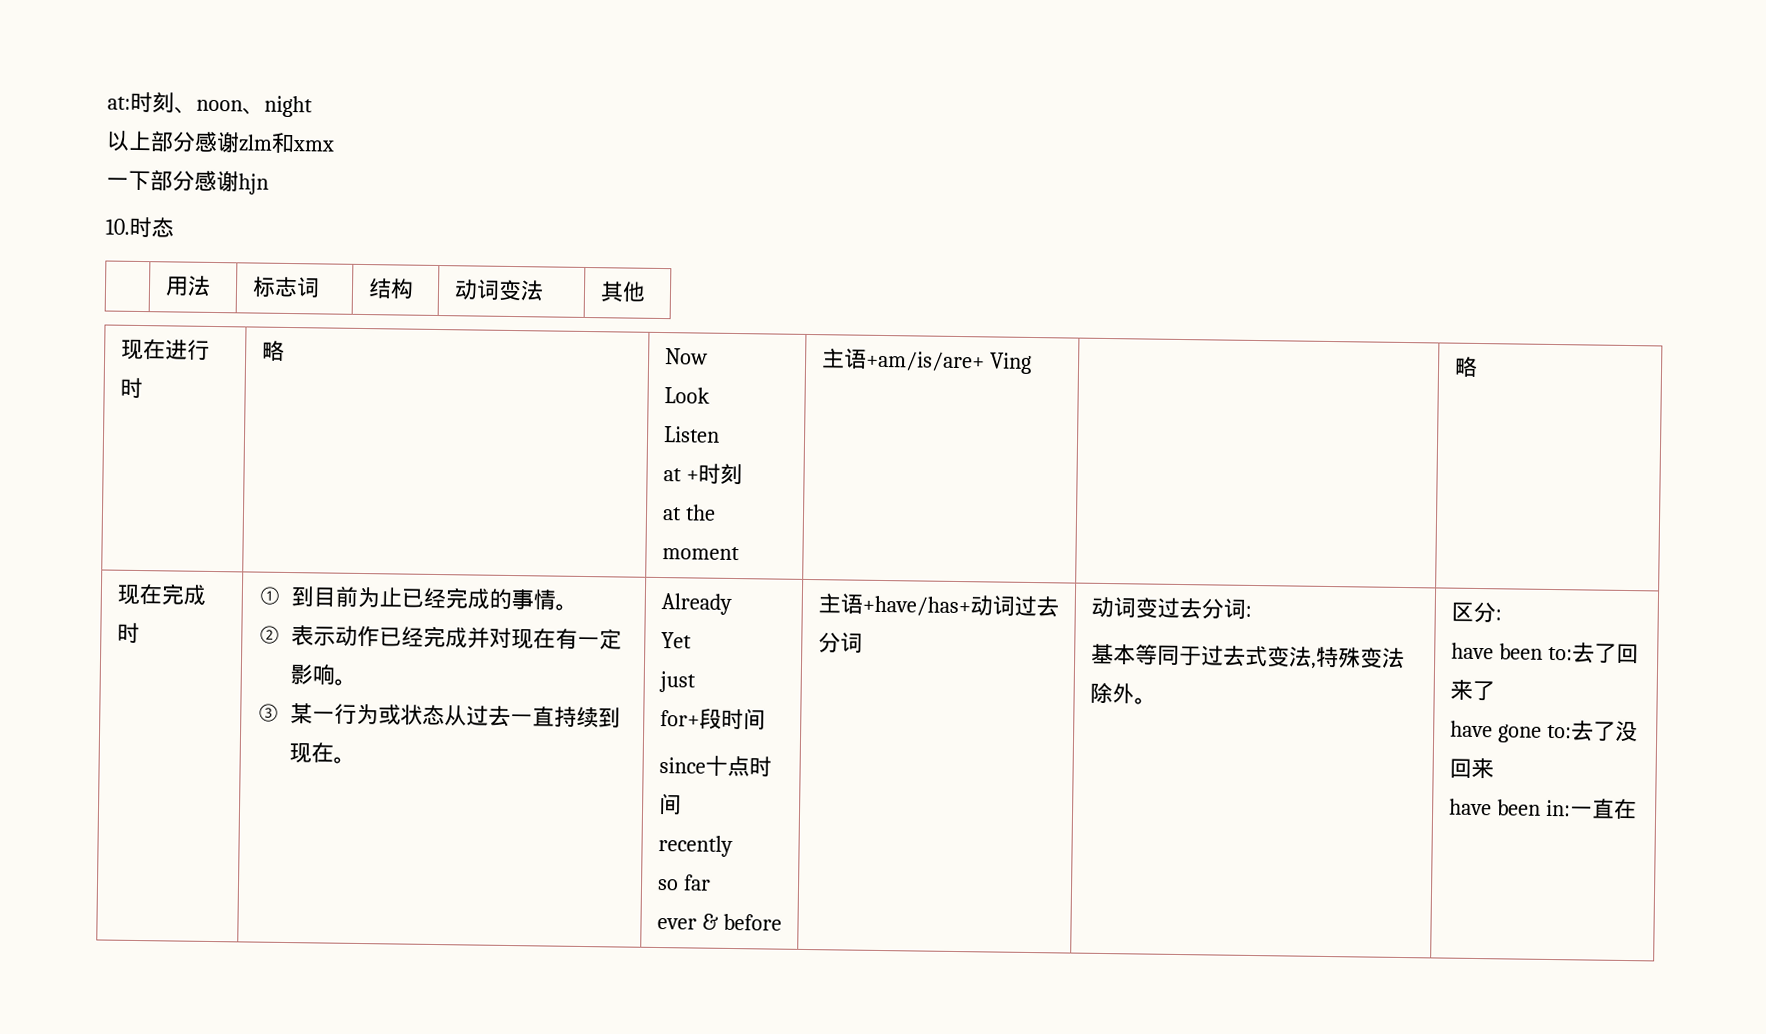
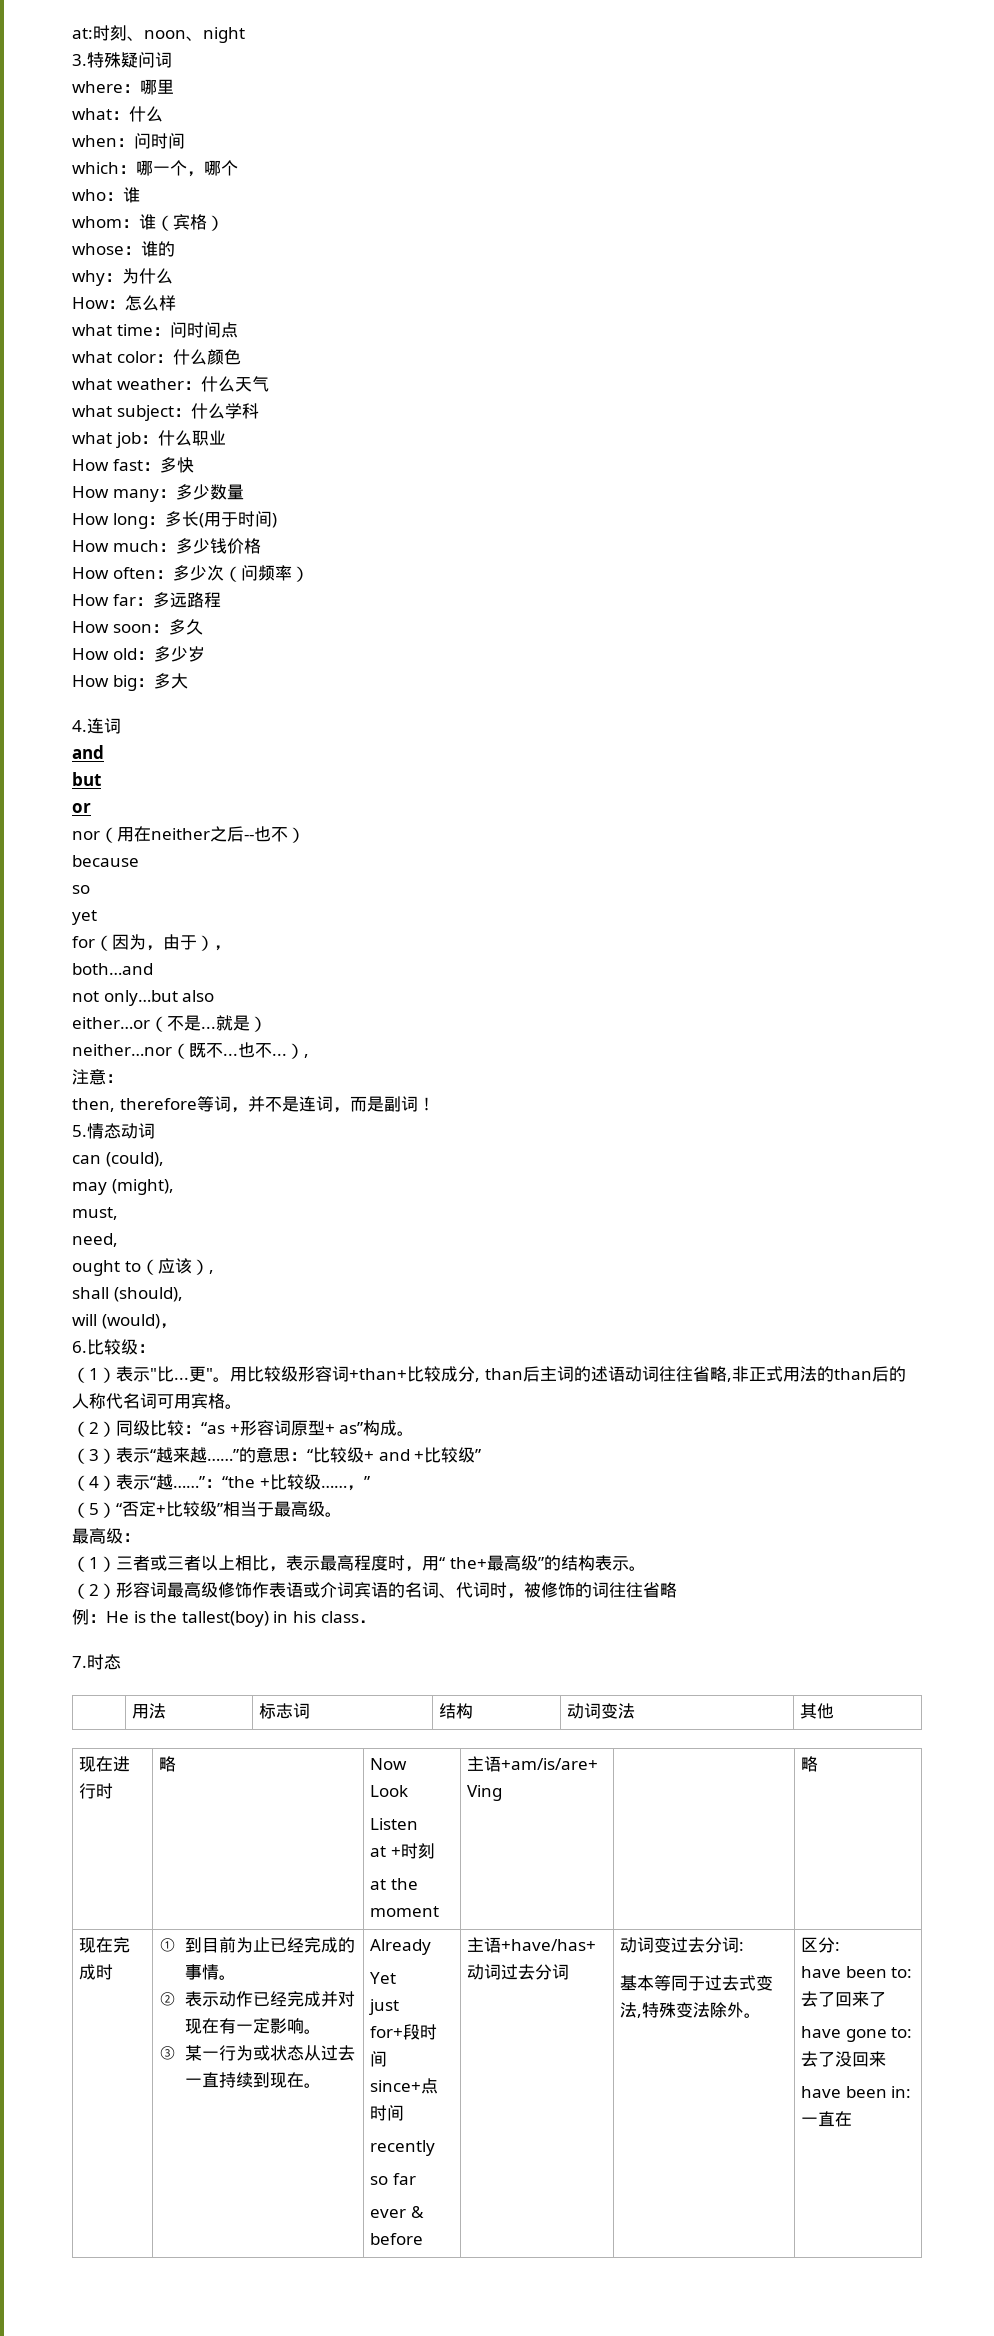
[106,130,335,154] [106,170,269,195] [105,218,130,235] 以上部分感谢zlm和xmx // 一下部分感谢hjn // 10. -> [72,52,172,68] [72,79,174,95] [72,106,163,122] [72,133,185,149] [72,160,238,177] [72,187,140,203] [72,214,224,231] [72,241,175,257] [72,268,173,286] [72,295,176,311] [72,322,238,338] [72,349,241,365] [72,376,269,392] [72,403,259,421] [72,430,226,448] [72,457,194,473] [72,484,244,502] [72,511,277,529] [72,538,261,554] [72,565,309,582] [72,592,221,608] [72,619,203,635] [72,646,205,662] [72,673,188,691] [72,718,121,734] [72,745,104,759] [72,772,101,786] [72,803,91,813] [72,826,305,843] [72,855,139,867] [72,885,90,894] [72,910,97,925] [72,934,231,951] [72,963,153,975] [72,990,215,1006] [72,1015,267,1032] [72,1042,309,1059] [72,1069,123,1085] [72,1096,435,1113] [72,1123,155,1139] [72,1152,164,1167] [72,1179,174,1195] [72,1207,118,1220] [72,1233,118,1247] [72,1258,214,1276] [72,1287,183,1302] [72,1314,177,1329] [72,1339,155,1355] [72,1366,906,1383] [72,1393,242,1409] [72,1420,415,1437] [72,1447,482,1464] [72,1474,370,1491] [72,1501,342,1518] [72,1528,140,1544] [72,1555,646,1572] [72,1582,677,1599] [72,1609,376,1627] [72,1656,87,1668] 3.特殊疑问词 // where：哪里 // what：什么 // when：问时间 // which：哪一个，哪个 // who：谁 // whom：谁（宾格） // whose：谁的 // why：为什么 // How：怎么样 // what time：问时间点 // what color：什么颜色 // what weather：什么天气 // what subject：什么学科 // what job：什么职业 // How fast：多快 // How many：多少数量 // How long：多长(用于时间) // How much：多少钱价格 // How often：多少次（问频率） // How far：多远路程 // How soon：多久 // How old：多少岁 // How big：多大 // 4.连词 // and // but // or // nor（用在neither之后--也不） // because // so // yet // for（因为，由于）， // both…and // not only…but also // either…or（不是...就是） // neither…nor（既不...也不...）, // 注意： // then, therefore等词，并不是连词，而是副词！ // 5.情态动词 // can (could), // may (might), // must, // need, // ought to（应该）, // shall (should), // will (would)， // 6.比较级： // （1）表示"比...更"。用比较级形容词+than+比较成分, than后主词的述语动词往往省略,非正式用法的than后的人称代名词可用宾格。 // （2）同级比较：“as +形容词原型+ as”构成。 // （3）表示“越来越……”的意思：“比较级+ and +比较级” // （4）表示“越……”：“the +比较级……，” // （5）“否定+比较级”相当于最高级。 // 最高级： // （1）三者或三者以上相比，表示最高程度时，用“ the+最高级”的结构表示。 // （2）形容词最高级修饰作表语或介词宾语的名词、代词时，被修饰的词往往省略 // 例：He is the tallest(boy) in his class． // 7.
[658,755,728,776] since十 -> [370,2080,422,2092] since+

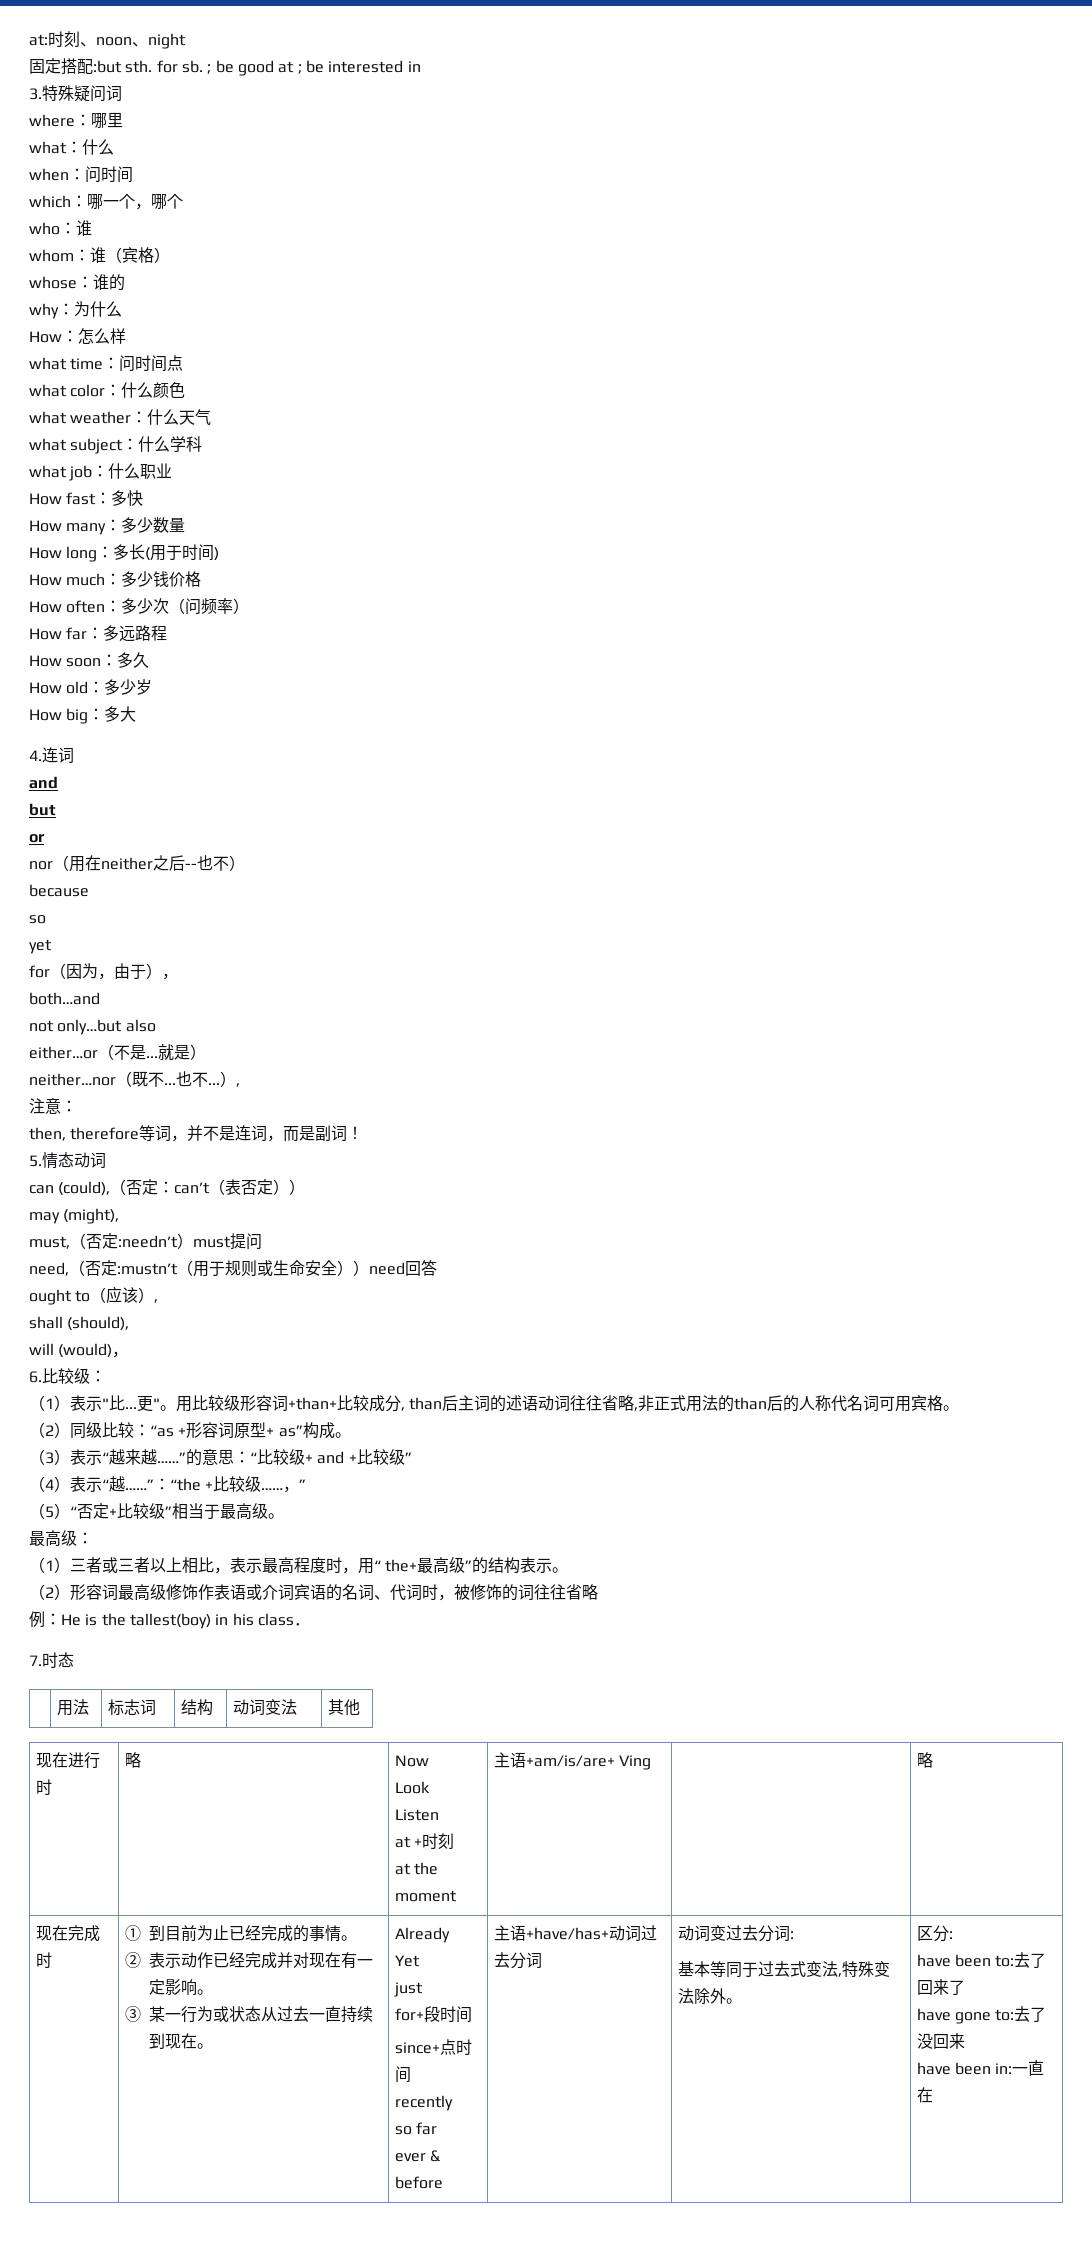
(245, 35) none -> [29,58,421,76] // 固定搭配:but sth. for sb. ; be good at ; be interested in
[72,1179,174,1195] [72,1207,118,1220] [72,1233,118,1247] // may (might), // must, // need, -> [110,1179,306,1195] [29,1208,120,1224] [29,1233,262,1250] [29,1260,437,1277] （否定：can’t（表否定）） // may (might), // must,（否定:needn’t）must提问 // need,（否定:mustn’t（用于规则或生命安全））need回答

